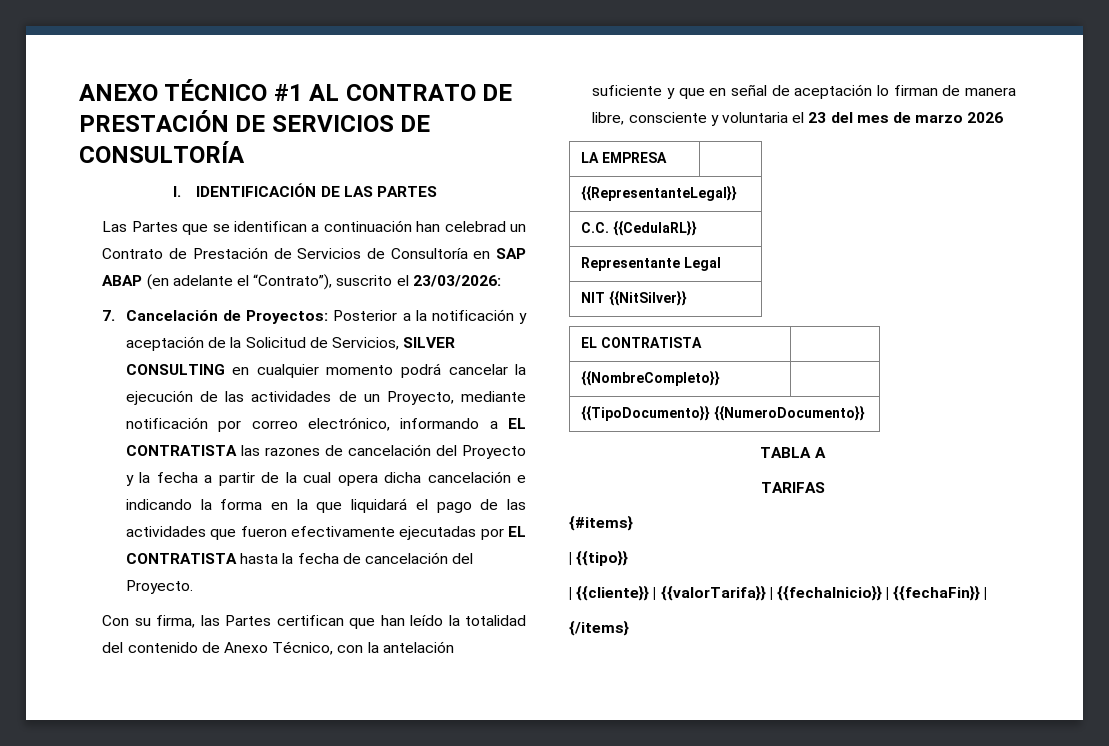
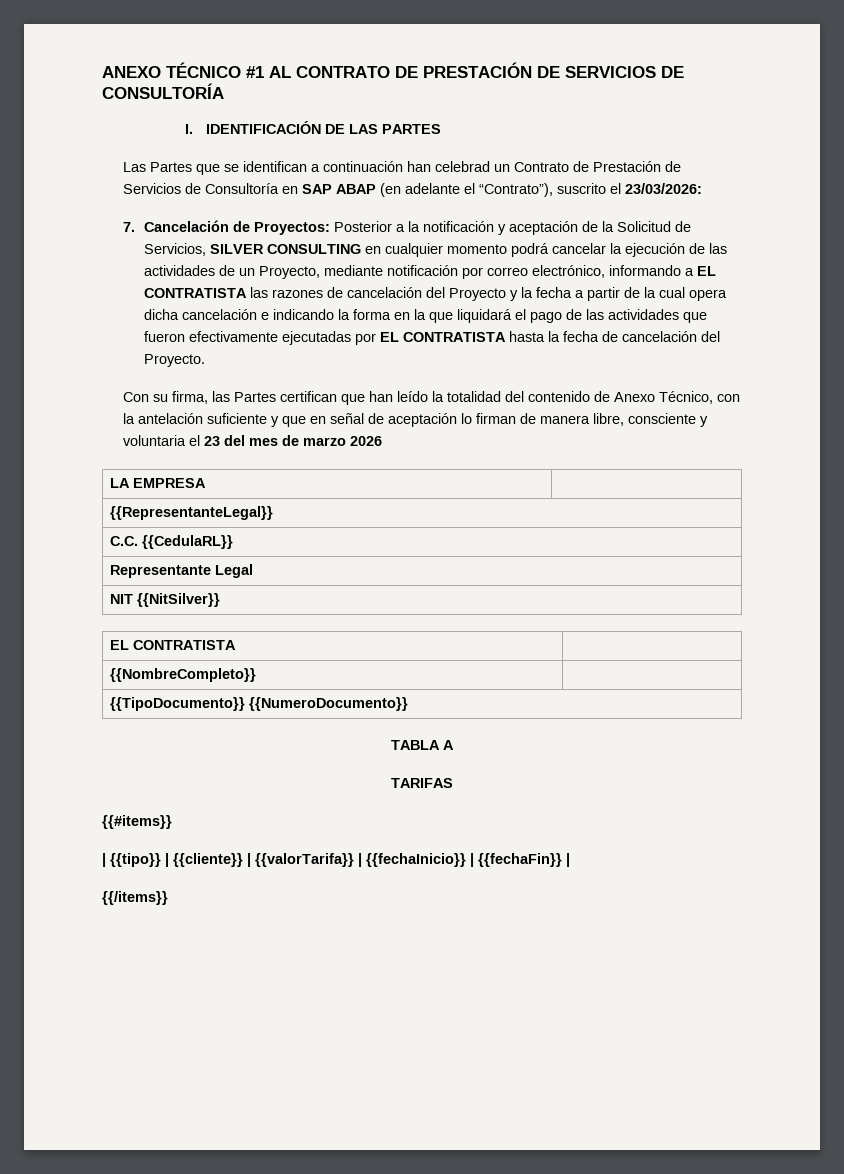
[569,515,633,531] {#items} -> [102,815,172,829] {{#items}}
(629, 558) // -> (161, 860) none
[569,620,629,636] {/items} -> [102,891,168,905] {{/items}}

